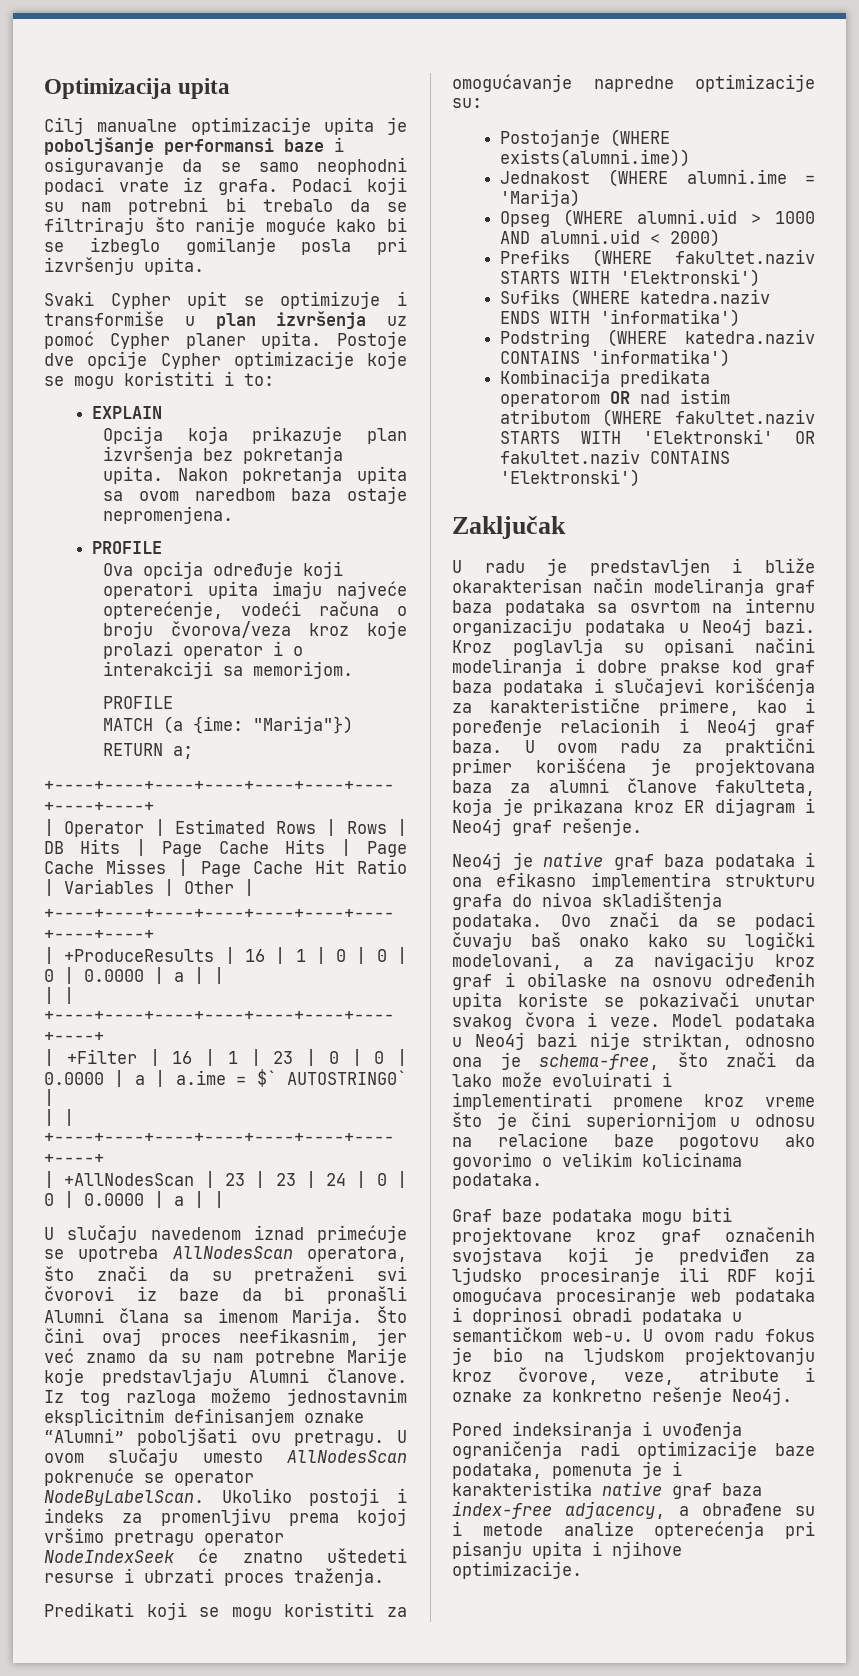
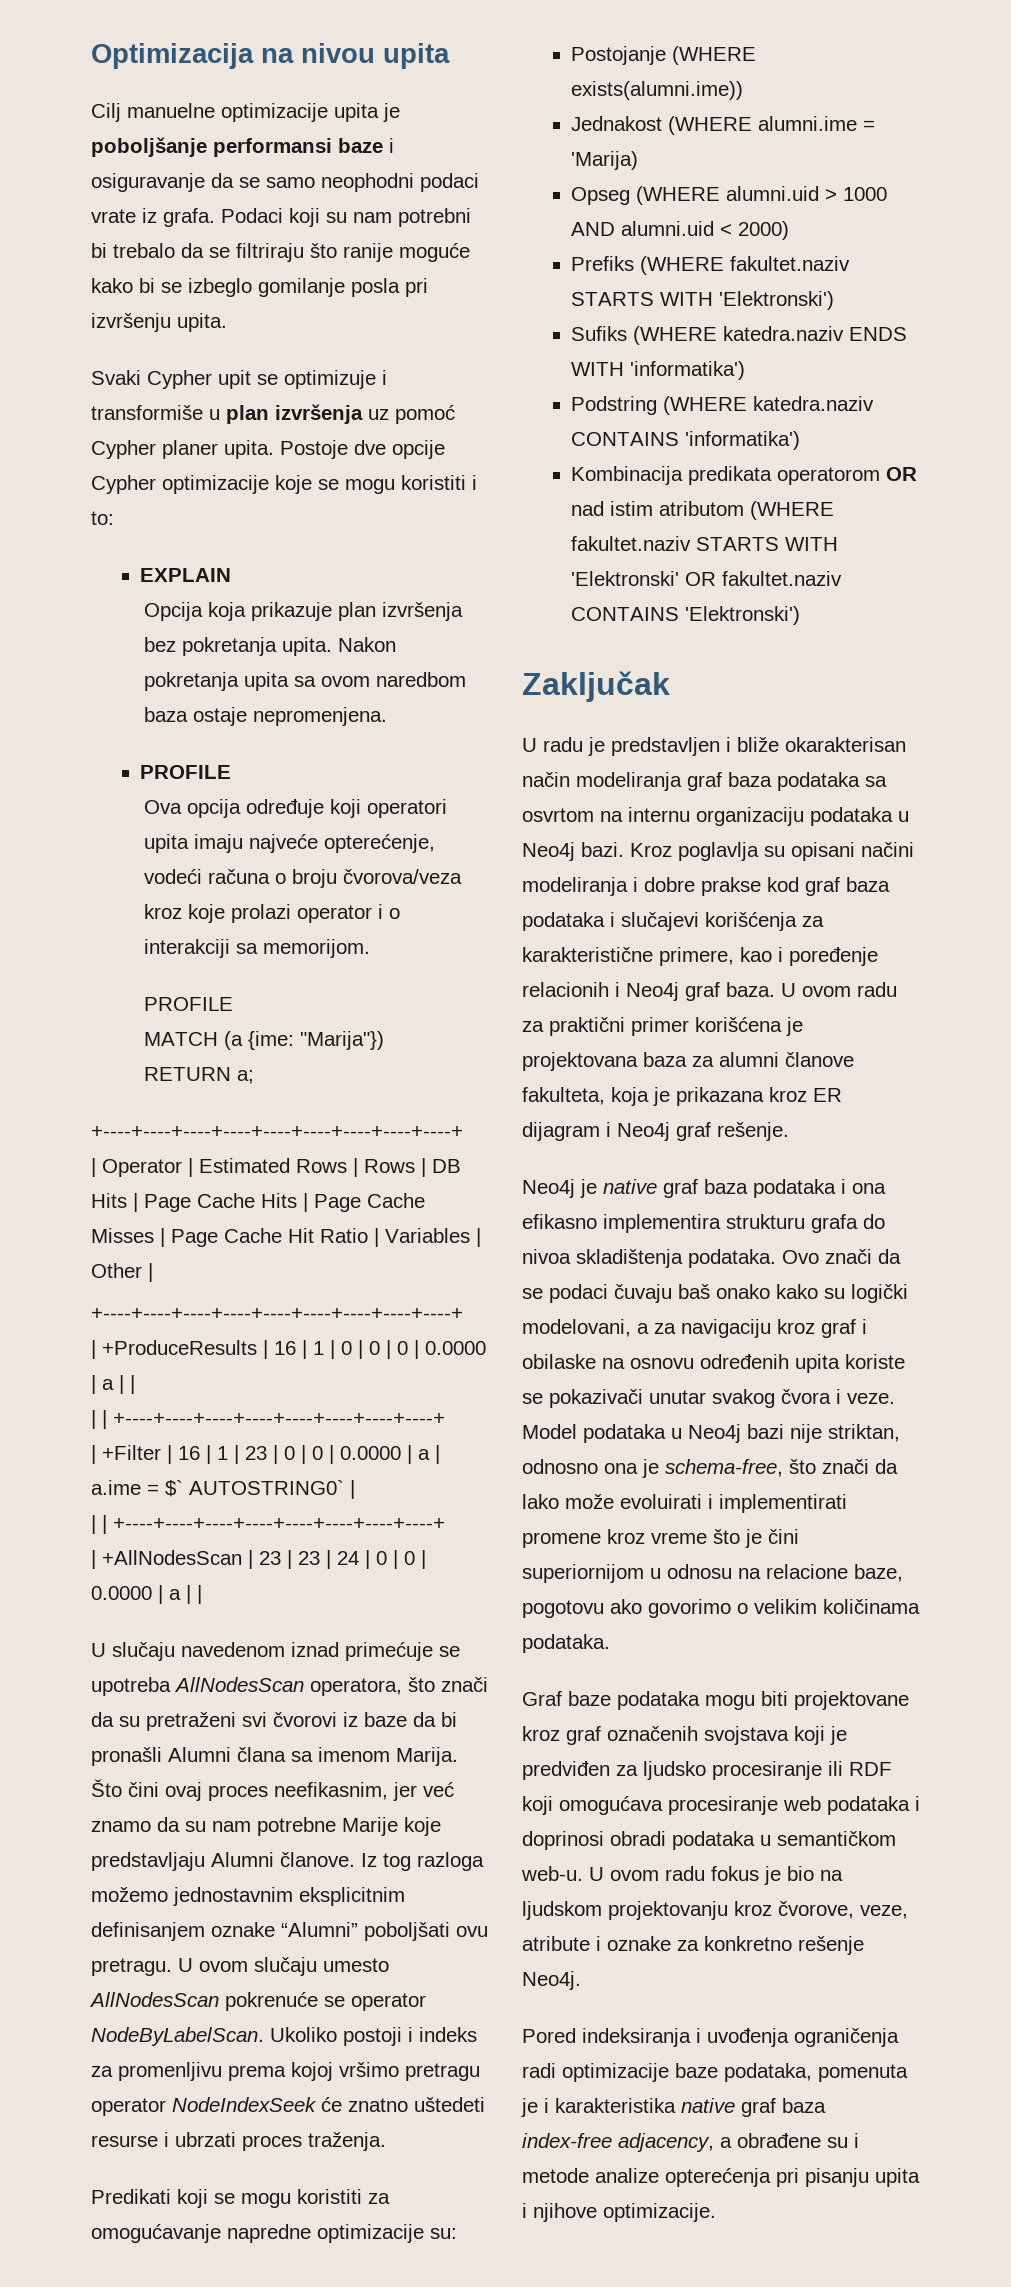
(172, 88) none -> [261,43,375,63] na nivou
[97,119,178,132] manualne -> [127,103,215,118] manuelne
[613,1134,654,1147] baze -> [854,1564,903,1582] baze,
[642,1152,742,1167] kolicinama -> [823,1599,920,1614] količinama

